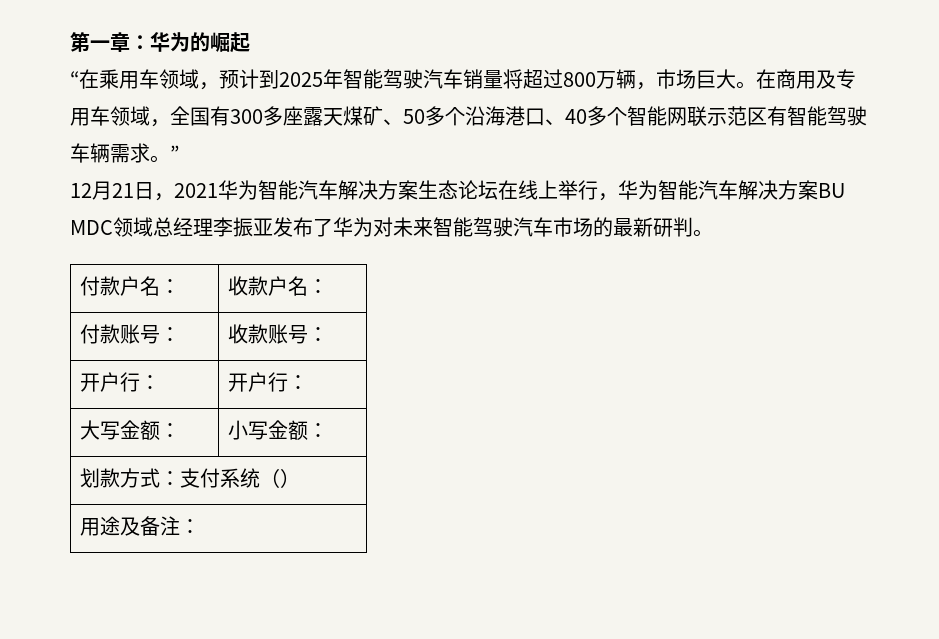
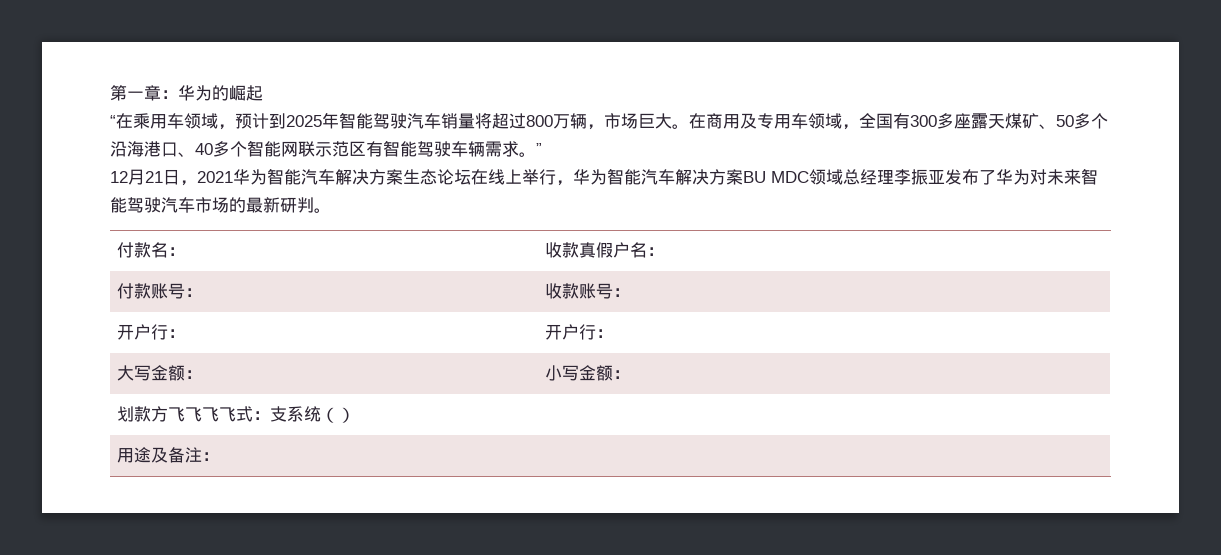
[119,276,140,296] 户 -> (152, 250) none
(268, 286) none -> [579,242,614,258] 真假
[139,468,220,488] 式：支付 -> [168,406,288,422] 飞飞飞飞式：支

